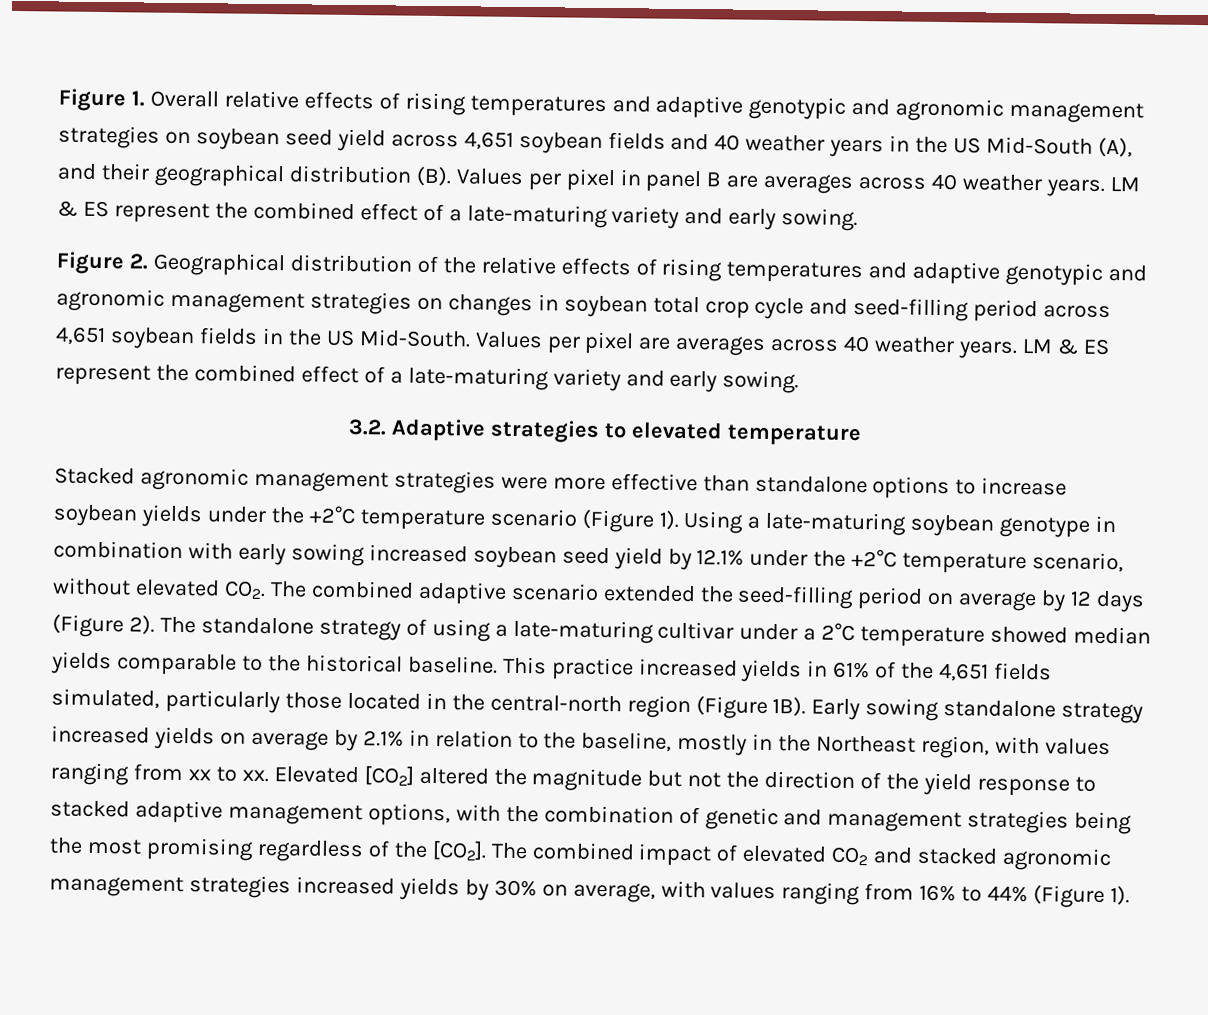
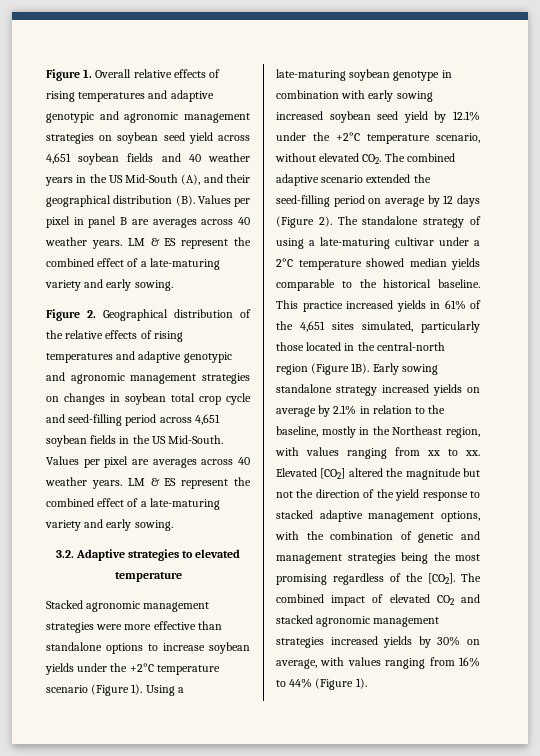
[993,662,1053,681] fields -> [332,322,354,330] sites

